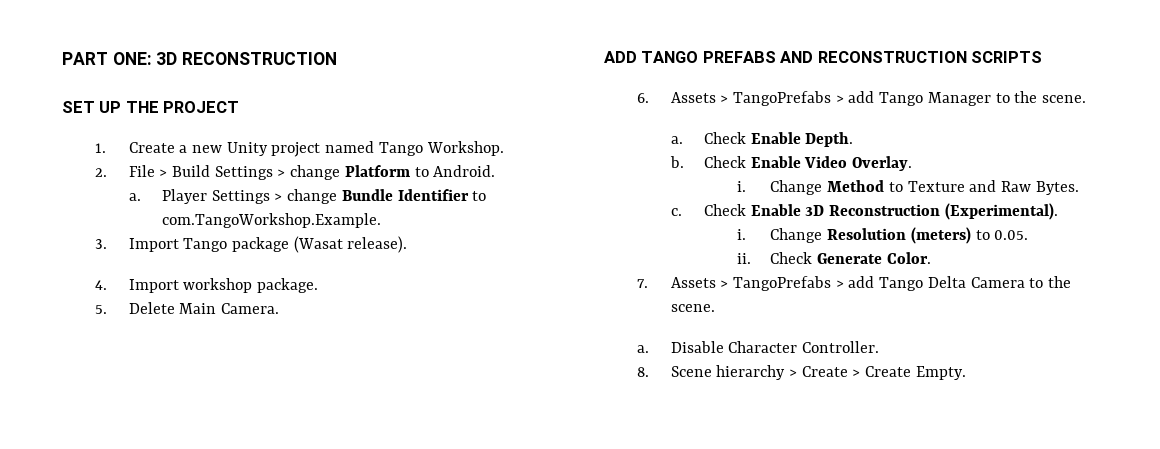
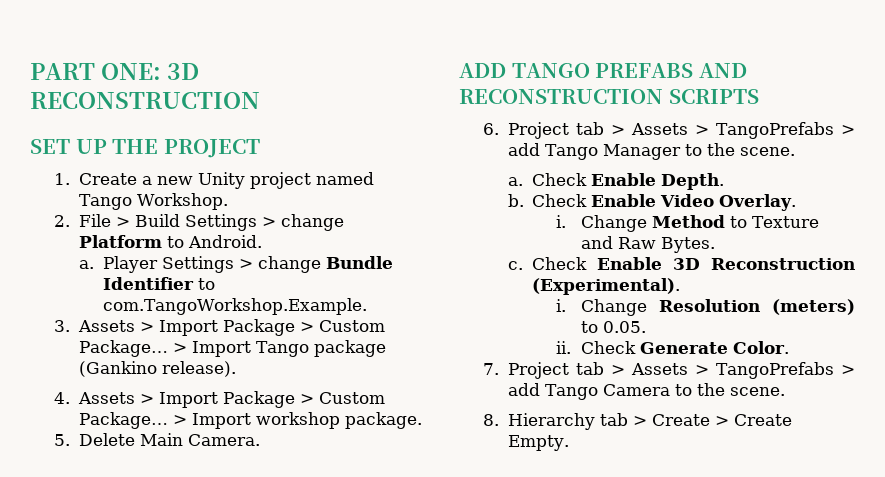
(108, 244) none -> [77,319,385,336] [78,340,187,357] Assets > Import Package > Custom Package… >
[293,236,343,253] (Wasat -> [78,361,157,377] (Gankino
(108, 285) none -> [77,391,385,408] [78,412,187,429] Assets > Import Package > Custom Package… >
(650, 98) none -> [507,122,625,139] Project tab >
[670,276,966,291] Assets > TangoPrefabs > add Tango Delta -> [507,362,855,379] [507,383,598,400] Project tab > Assets > TangoPrefabs > add Tango
[637,341,880,353] [637,365,786,380] a. Disable Character Controller. // 8. Scene hierarchy -> [483,413,628,430] 8. Hierarchy tab

